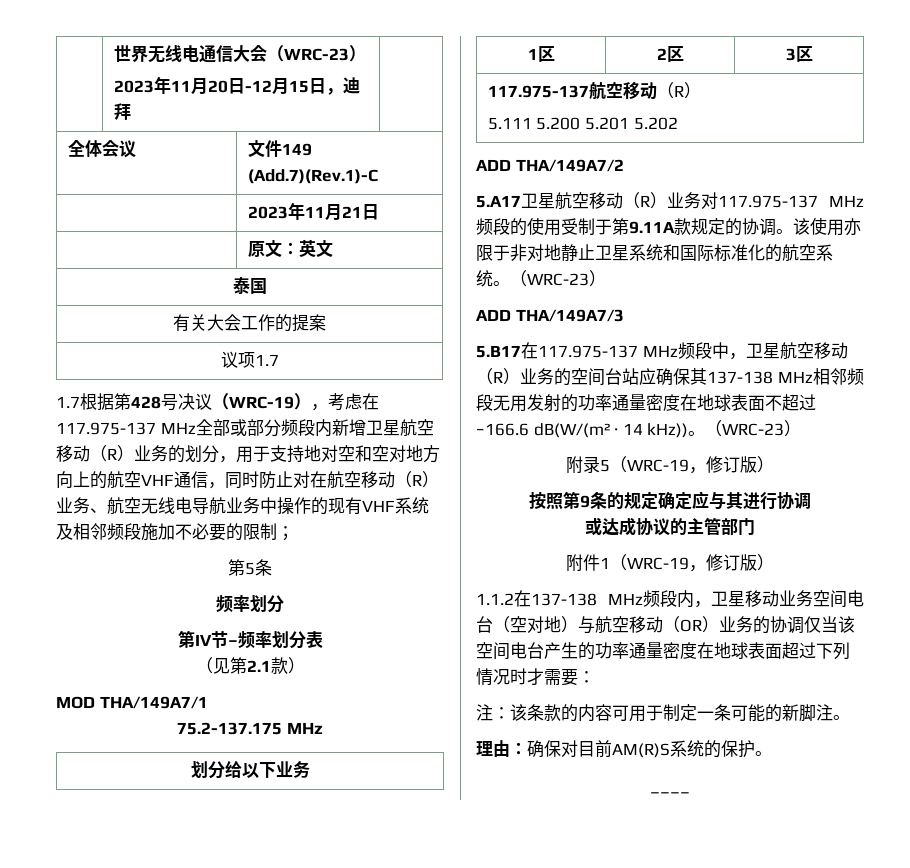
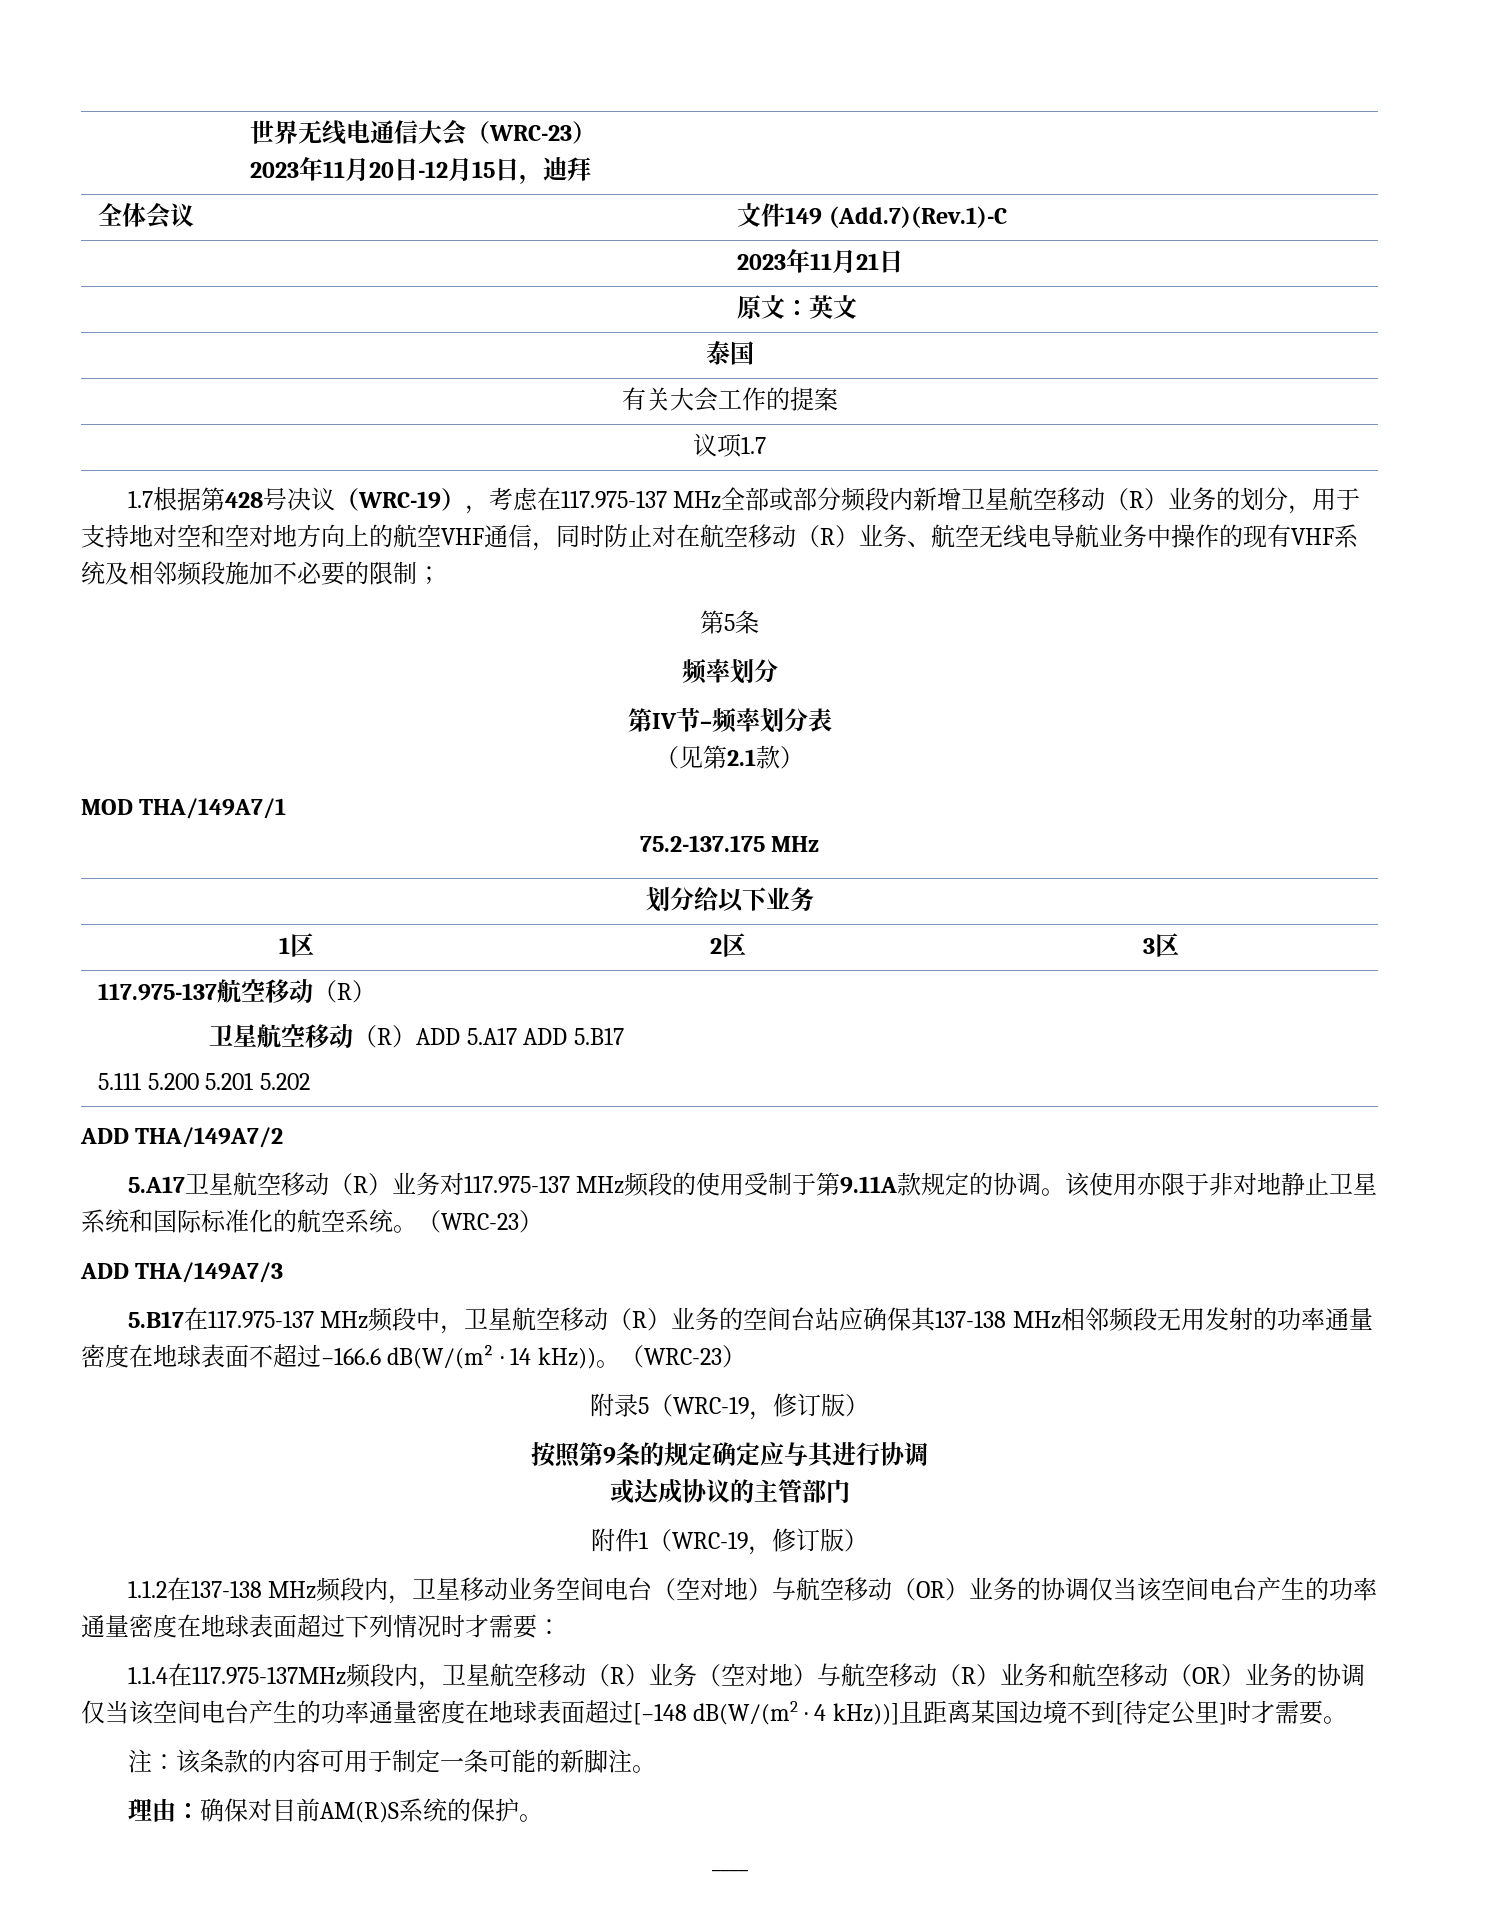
(701, 90) none -> [209,1024,624,1048] // 卫星航空移动（R）ADD 5.A17 ADD 5.B17
(595, 677) none -> [127,1663,1365,1690] [81,1700,1347,1725] // 1.1.4在117.975-137MHz频段内，卫星航空移动（R）业务（空对地）与航空移动（R）业务和航空移动（OR）业务的协调仅当该空间电台产生的功率通量密度在地球表面超过[−148 dB(W/(m2 · 4 kHz))]且距离某国边境不到[待定公里]时才需要。

